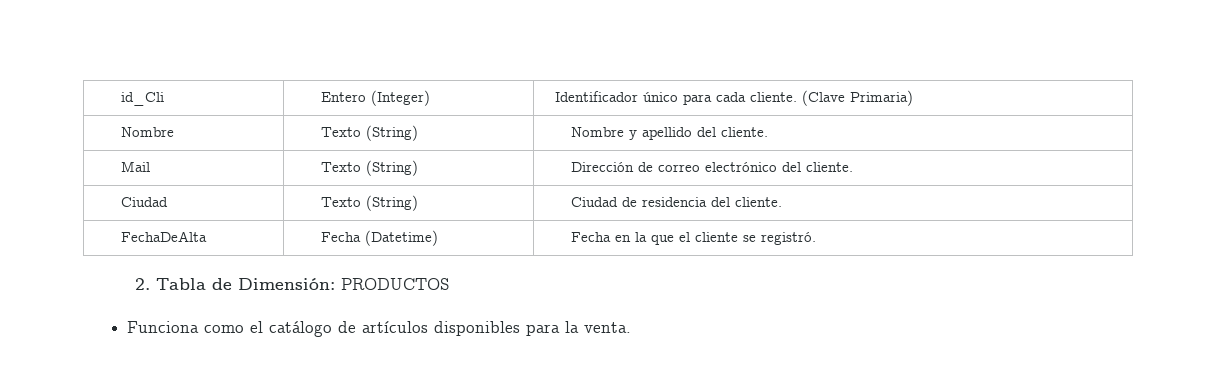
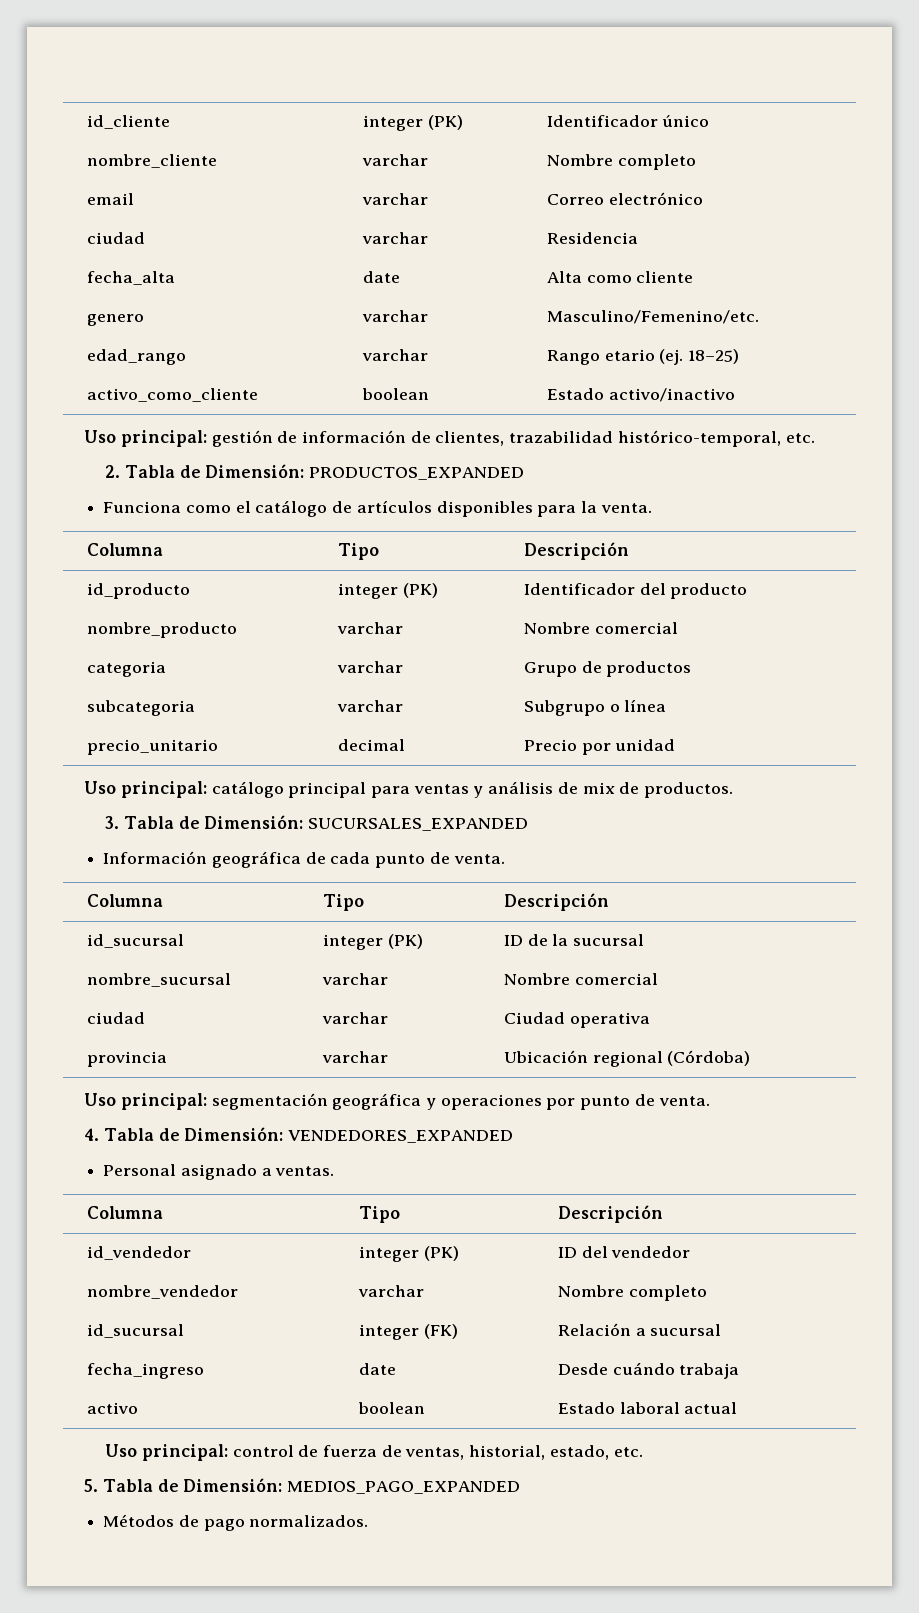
[120,92,164,106] [320,90,430,106] id_Cli | Entero (Integer) -> [87,115,171,129] [363,115,463,131] id_cliente | integer (PK)
[683,90,914,106] [120,127,174,137] [320,125,418,141] [570,127,768,140] [120,161,150,172] [320,160,418,176] [570,162,853,172] [120,197,168,207] [320,195,418,211] [570,197,782,207] [120,231,207,242] [320,230,438,246] [570,232,816,245] para cada cliente. (Clave Primaria) // Nombre | Texto (String) | Nombre y apellido del cliente. // Mail | Texto (String) | Dirección de correo electrónico del cliente. // Ciudad | Texto (String) | Ciudad de residencia del cliente. // FechaDeAlta | Fecha (Datetime) | Fecha en la que el cliente se registró. -> [87,154,218,168] [362,154,429,166] [547,154,696,170] [87,193,135,205] [362,193,429,205] [547,192,703,205] [87,232,146,244] [362,232,429,244] [547,232,639,244] [87,271,176,285] [363,271,401,283] [547,271,694,283] [87,314,145,326] [362,310,429,322] [547,310,760,324] [87,349,187,365] [362,349,429,361] [547,349,740,365] [87,388,259,402] [362,388,430,400] [547,388,735,402] [84,430,815,447] // nombre_cliente | varchar | Nombre completo // email | varchar | Correo electrónico // ciudad | varchar | Residencia // fecha_alta | date | Alta como cliente // genero | varchar | Masculino/Femenino/etc. // edad_rango | varchar | Rango etario (ej. 18–25) // activo_como_cliente | boolean | Estado activo/inactivo // Uso principal: gestión de información de clientes, trazabilidad histórico-temporal, etc.
[340,278,449,290] PRODUCTOS -> [309,467,525,480] PRODUCTOS_EXPANDED
(632, 327) none -> [87,543,164,556] [338,543,380,560] [524,542,630,560] [87,583,191,599] [338,583,438,599] [524,583,748,599] [87,622,238,638] [337,622,404,634] [524,622,678,634] [87,661,167,677] [337,661,404,673] [524,661,692,677] [87,700,196,716] [337,700,404,712] [524,699,667,716] [87,739,219,755] [338,739,406,751] [524,739,676,755] [84,781,734,798] [105,815,529,831] [103,851,505,868] [87,894,164,907] [323,894,365,911] [504,893,610,911] [87,934,185,948] [323,934,423,950] [504,934,645,946] [87,973,232,987] [322,973,389,985] [504,973,658,985] [87,1012,146,1024] [322,1012,389,1024] [504,1012,650,1028] [87,1051,168,1067] [322,1051,389,1063] [504,1050,751,1067] [84,1093,710,1110] [84,1127,513,1143] [103,1164,335,1180] [87,1206,164,1219] [359,1206,401,1223] [558,1205,664,1223] [87,1246,192,1260] [359,1246,459,1262] [558,1246,691,1258] [87,1285,239,1299] [358,1285,425,1297] [558,1285,707,1301] [87,1324,185,1338] [359,1324,458,1340] [558,1323,722,1336] [87,1363,205,1379] [359,1363,397,1375] [558,1362,740,1379] [87,1402,139,1414] [358,1402,426,1414] [558,1402,738,1414] [105,1444,643,1461] [84,1478,520,1494] [103,1514,369,1531] // Columna | Tipo | Descripción // id_producto | integer (PK) | Identificador del producto // nombre_producto | varchar | Nombre comercial // categoria | varchar | Grupo de productos // subcategoria | varchar | Subgrupo o línea // precio_unitario | decimal | Precio por unidad // Uso principal: catálogo principal para ventas y análisis de mix de productos. // 3. Tabla de Dimensión: SUCURSALES_EXPANDED // Información geográfica de cada punto de venta. // Columna | Tipo | Descripción // id_sucursal | integer (PK) | ID de la sucursal // nombre_sucursal | varchar | Nombre comercial // ciudad | varchar | Ciudad operativa // provincia | varchar | Ubicación regional (Córdoba) // Uso principal: segmentación geográfica y operaciones por punto de venta. // 4. Tabla de Dimensión: VENDEDORES_EXPANDED // Personal asignado a ventas. // Columna | Tipo | Descripción // id_vendedor | integer (PK) | ID del vendedor // nombre_vendedor | varchar | Nombre completo // id_sucursal | integer (FK) | Relación a sucursal // fecha_ingreso | date | Desde cuándo trabaja // activo | boolean | Estado laboral actual // Uso principal: control de fuerza de ventas, historial, estado, etc. // 5. Tabla de Dimensión: MEDIOS_PAGO_EXPANDED // Métodos de pago normalizados.

